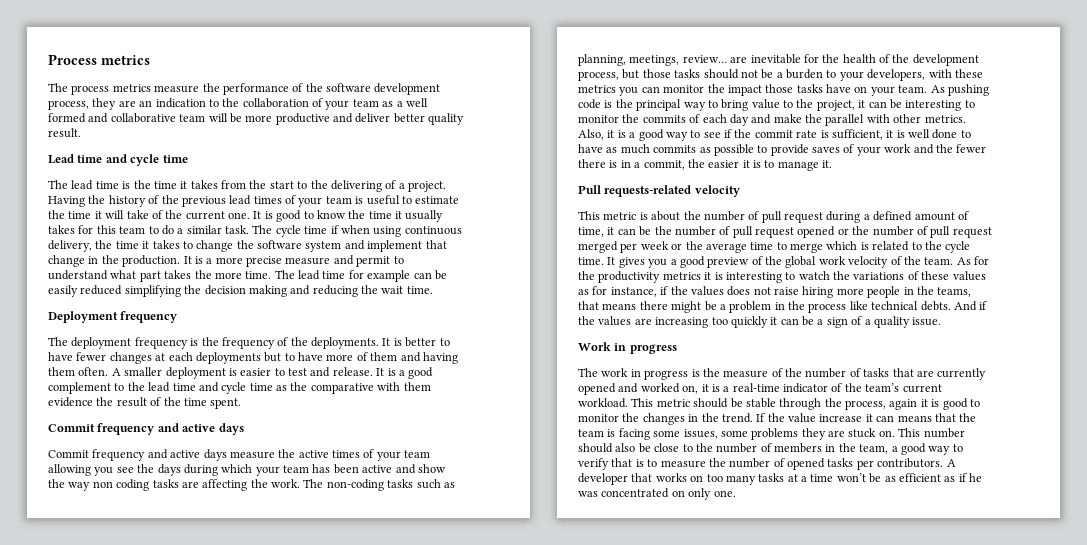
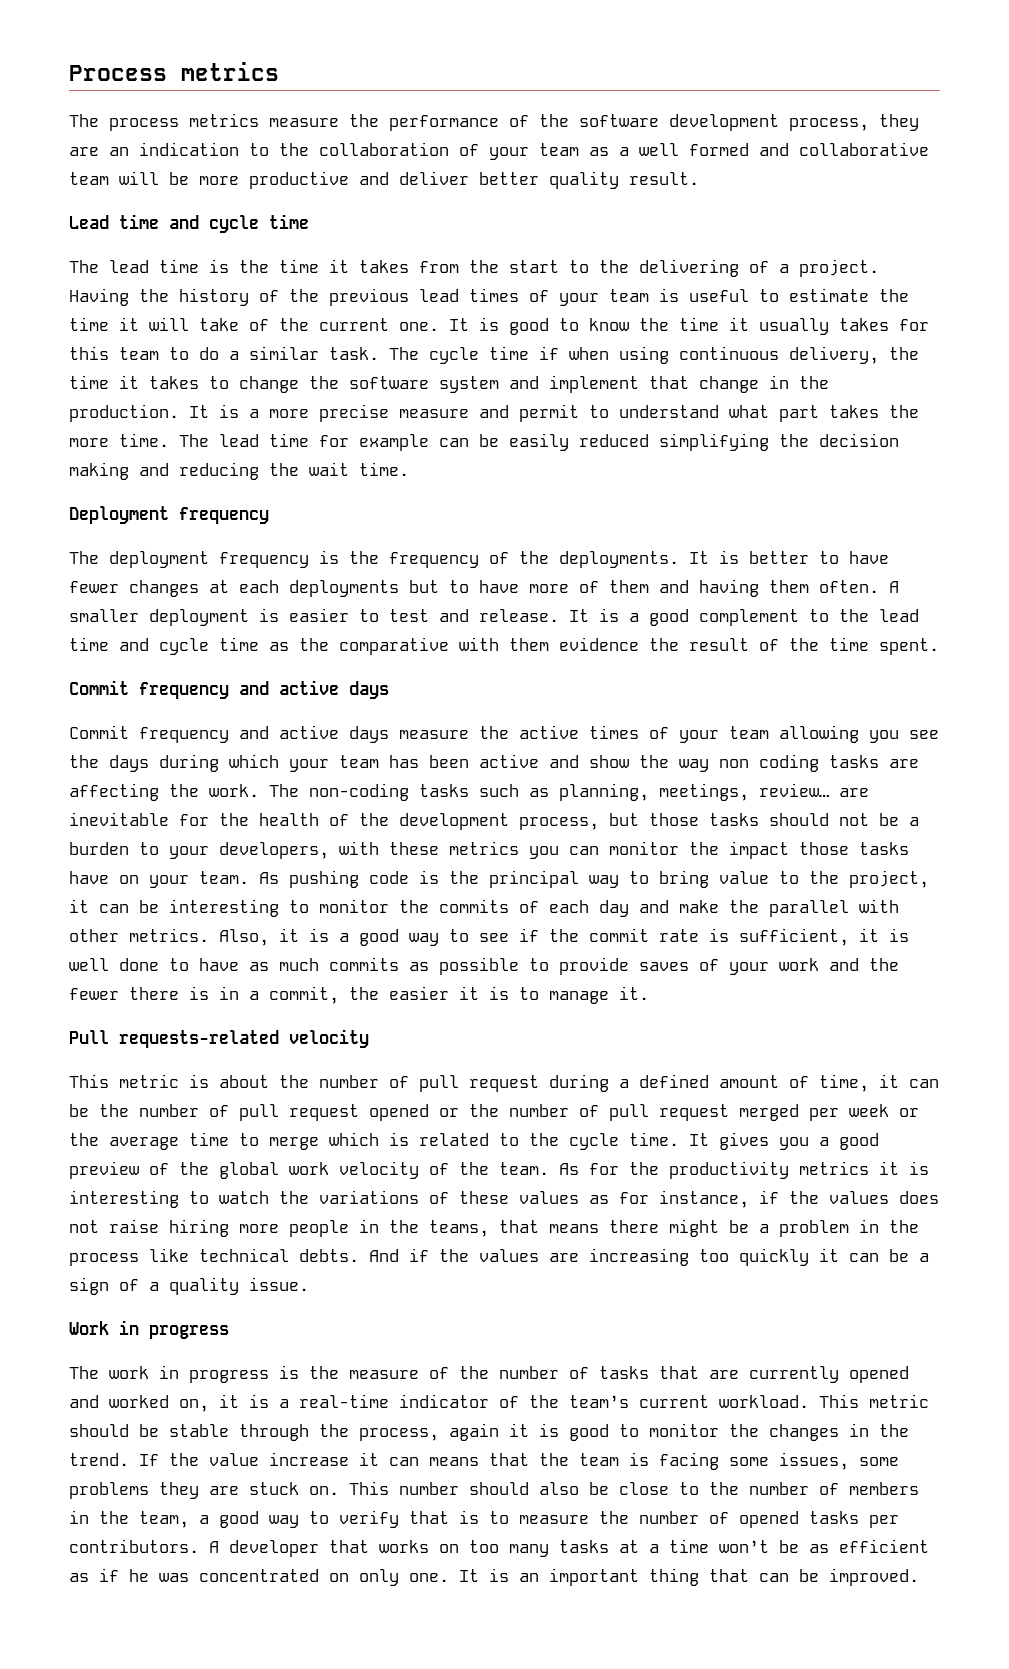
(736, 493) none -> [459,1568,919,1586] It is an important thing that can be improved.

